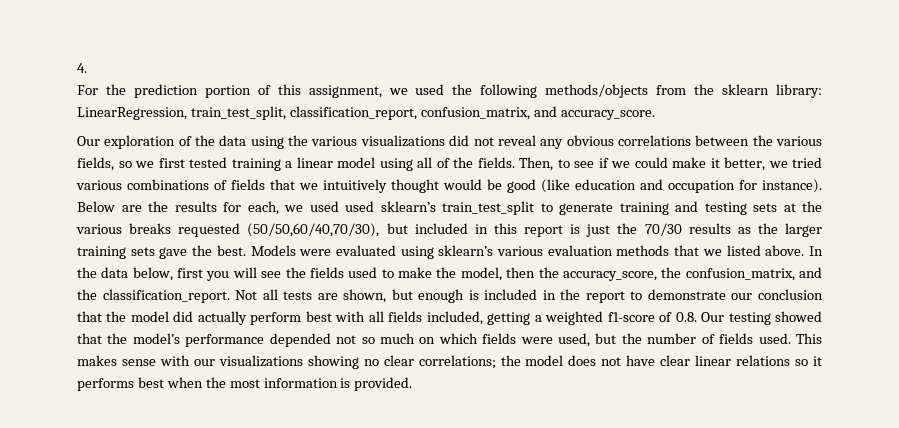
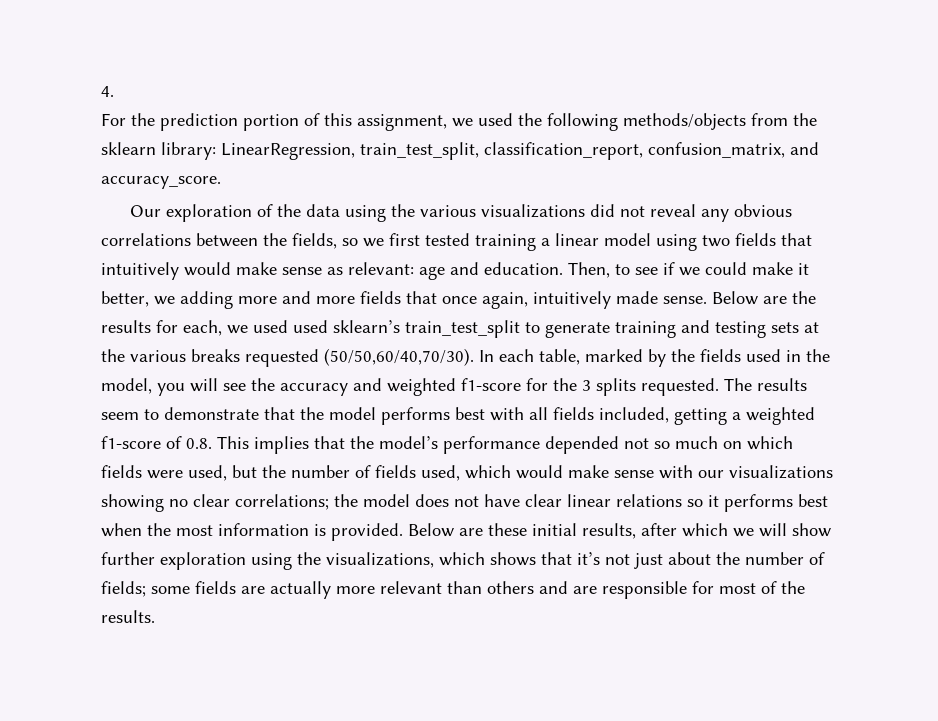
[776,136,823,146] various -> (287, 239) none
[417,157,515,168] all of the fields. -> [702,233,812,247] [101,262,563,280] two fields that intuitively would make sense as relevant: age and education.
[792,157,822,168] [76,179,822,193] tried various combinations of fields that we intuitively thought would be good (like education and occupation for instance). -> [180,291,707,309] adding more and more fields that once again, intuitively made sense.
[247,223,822,237] [77,245,824,259] [77,267,822,281] [77,289,824,303] [77,311,302,325] (50/50,60/40,70/30), but included in this report is just the 70/30 results as the larger training sets gave the best. Models were evaluated using sklearn’s various evaluation methods that we listed above. In the data below, first you will see the fields used to make the model, then the accuracy_score, the confusion_matrix, and the classification_report. Not all tests are shown, but enough is included in the report to demonstrate our conclusion that the model did actually perform -> [324,348,830,367] [101,378,807,396] [101,407,450,425] (50/50,60/40,70/30). In each table, marked by the fields used in the model, you will see the accuracy and weighted f1-score for the 3 splits requested. The results seem to demonstrate that the model performs
[701,311,823,325] Our testing showed -> [217,436,309,454] This implies
[758,333,823,344] [77,355,117,366] used. This makes -> [421,465,609,481] used, which would make
(413, 384) none -> [408,523,831,539] [101,552,825,570] [101,581,805,599] [101,610,155,623] Below are these initial results, after which we will show further exploration using the visualizations, which shows that it’s not just about the number of fields; some fields are actually more relevant than others and are responsible for most of the results.

